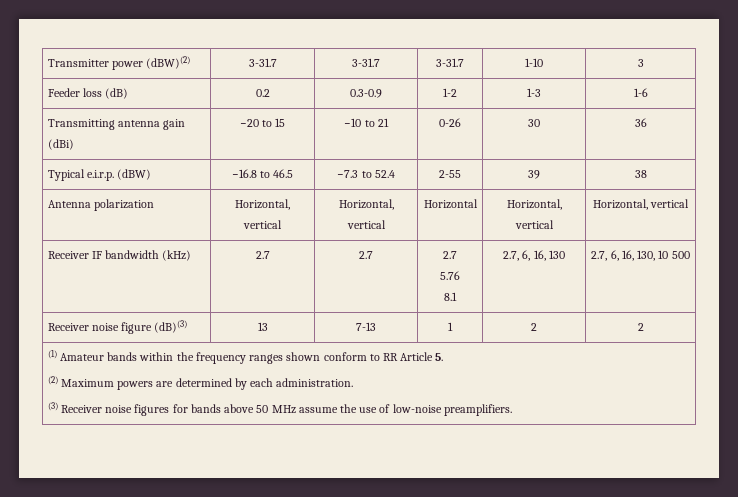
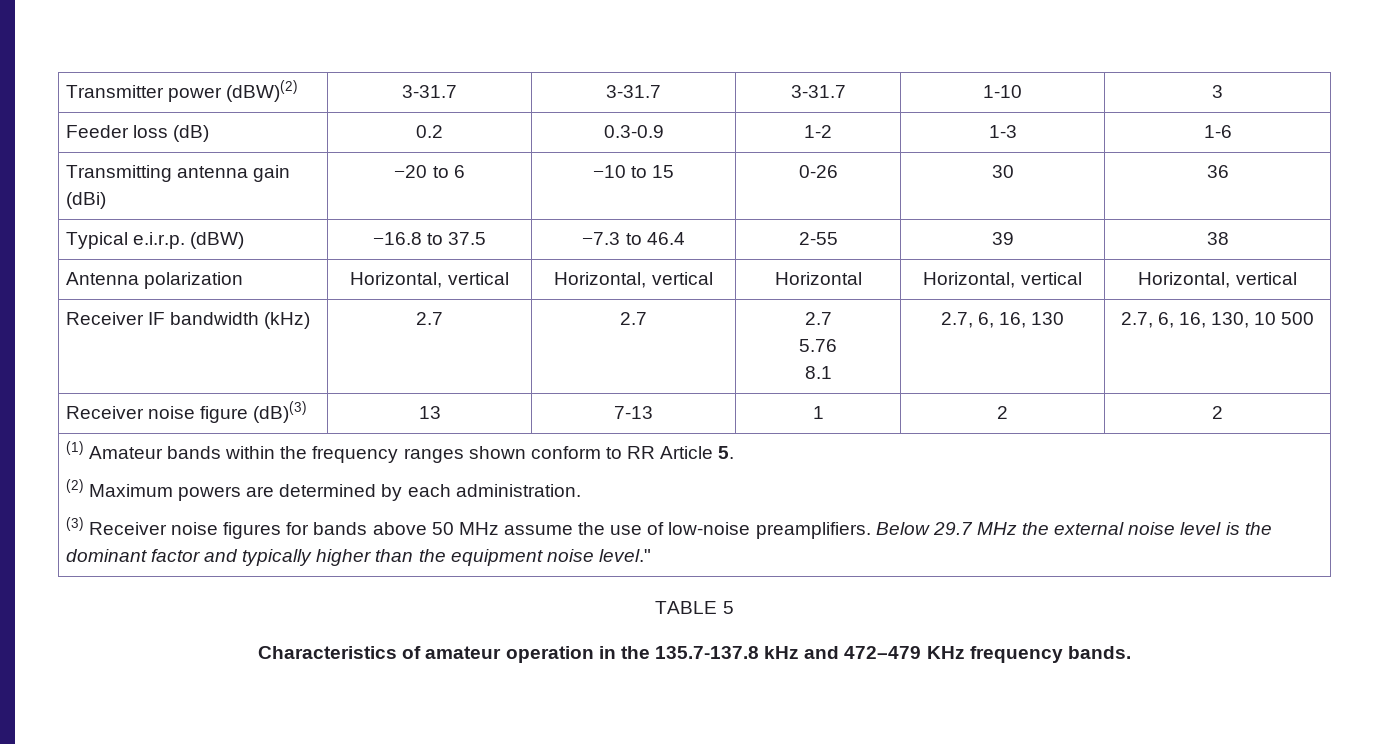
[275,118,286,127] 15 -> [453,165,465,178] 6
[377,118,389,127] 21 -> [652,165,675,178] 15
[273,169,294,178] 46.5 -> [448,232,487,245] 37.5
[374,170,395,178] 52.4 -> [646,232,685,245] 46.4
(512, 410) none -> [875,522,1272,535] [65,549,651,566] [655,601,734,614] [258,646,1131,663] Below 29.7 MHz the external noise level is the dominant factor and typically higher than the equipment noise level." // TABLE 5 // Characteristics of amateur operation in the 135.7-137.8 kHz and 472–479 KHz frequency bands.

